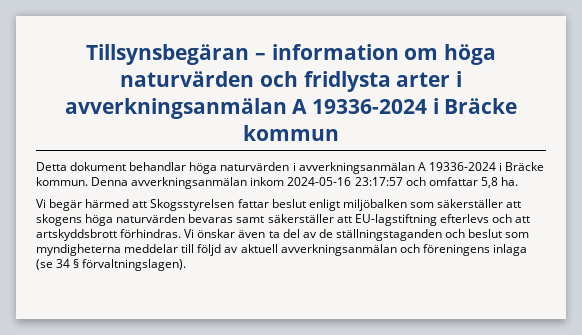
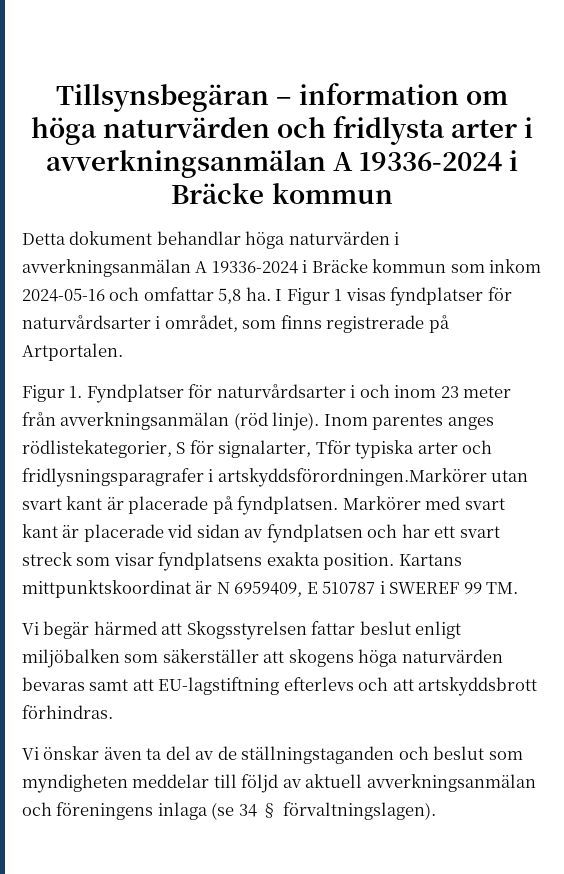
[36,177,248,189] kommun. Denna avverkningsanmälan -> [372,259,485,273] kommun som
[354,177,403,186] 23:17:57 -> (105, 295) none
(518, 181) none -> [275,287,512,306] [22,315,450,333] [22,343,123,361] [22,384,512,403] [22,412,494,431] [22,440,493,459] [22,468,529,487] [22,496,505,515] [22,524,500,543] [22,552,462,571] [22,580,519,598] I Figur 1 visas fyndplatser för naturvårdsarter i området, som finns registrerade på Artportalen. // Figur 1. Fyndplatser för naturvårdsarter i och inom 23 meter från avverkningsanmälan (röd linje). Inom parentes anges rödlistekategorier, S för signalarter, Tför typiska arter och fridlysningsparagrafer i artskyddsförordningen.Markörer utan svart kant är placerade på fyndplatsen. Markörer med svart kant är placerade vid sidan av fyndplatsen och har ett svart streck som visar fyndplatsens exakta position. Kartans mittpunktskoordinat är N 6959409, E 510787 i SWEREF 99 TM.
[267,214,334,223] säkerställer -> (129, 685) none
(182, 233) none -> (113, 712) //
[36,244,121,256] myndigheterna -> [22,774,128,793] myndigheten

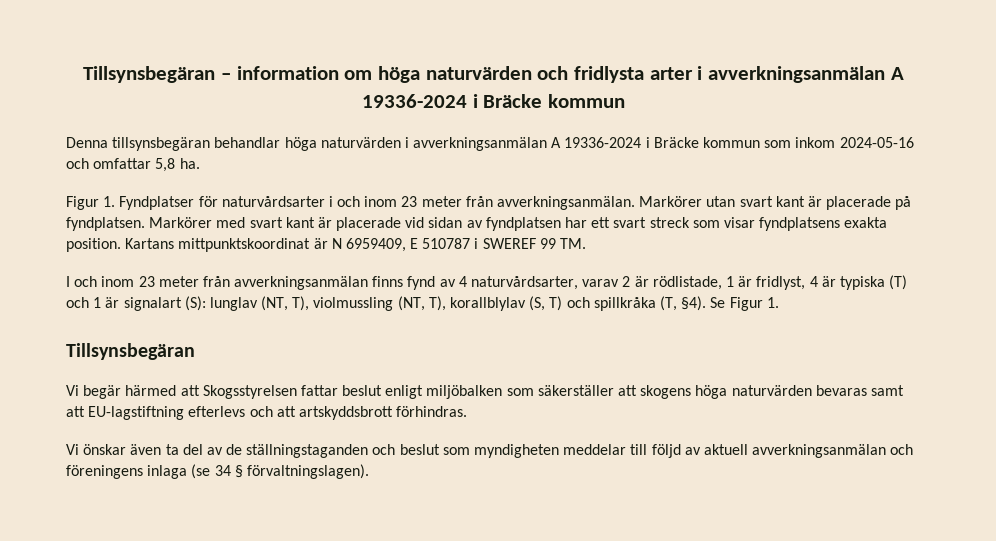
[22,231,153,245] Detta dokument -> [66,137,211,151] Denna tillsynsbegäran
[275,287,512,306] [22,315,450,333] [22,343,123,361] I Figur 1 visas fyndplatser för naturvårdsarter i området, som finns registrerade på Artportalen. -> (200, 163) none
[60,412,494,431] [22,440,493,459] [22,468,487,487] avverkningsanmälan (röd linje). Inom parentes anges rödlistekategorier, S för signalarter, Tför typiska arter och fridlysningsparagrafer i artskyddsförordningen.Markörer -> [497,196,703,210] avverkningsanmälan. Markörer
[367,524,398,538] och -> (561, 224) none
(519, 588) none -> [66,275,908,290] [66,296,779,311] [66,343,195,360] // I och inom 23 meter från avverkningsanmälan finns fynd av 4 naturvårdsarter, varav 2 är rödlistade, 1 är fridlyst, 4 är typiska (T) och 1 är signalart (S): lunglav (NT, T), violmussling (NT, T), korallblylav (S, T) och spillkråka (T, §4). Se Figur 1. // Tillsynsbegäran

